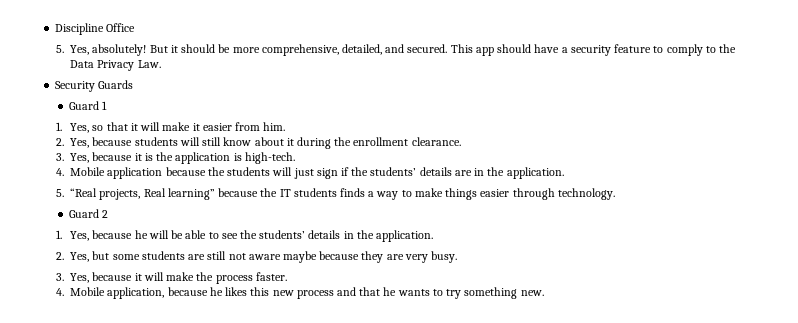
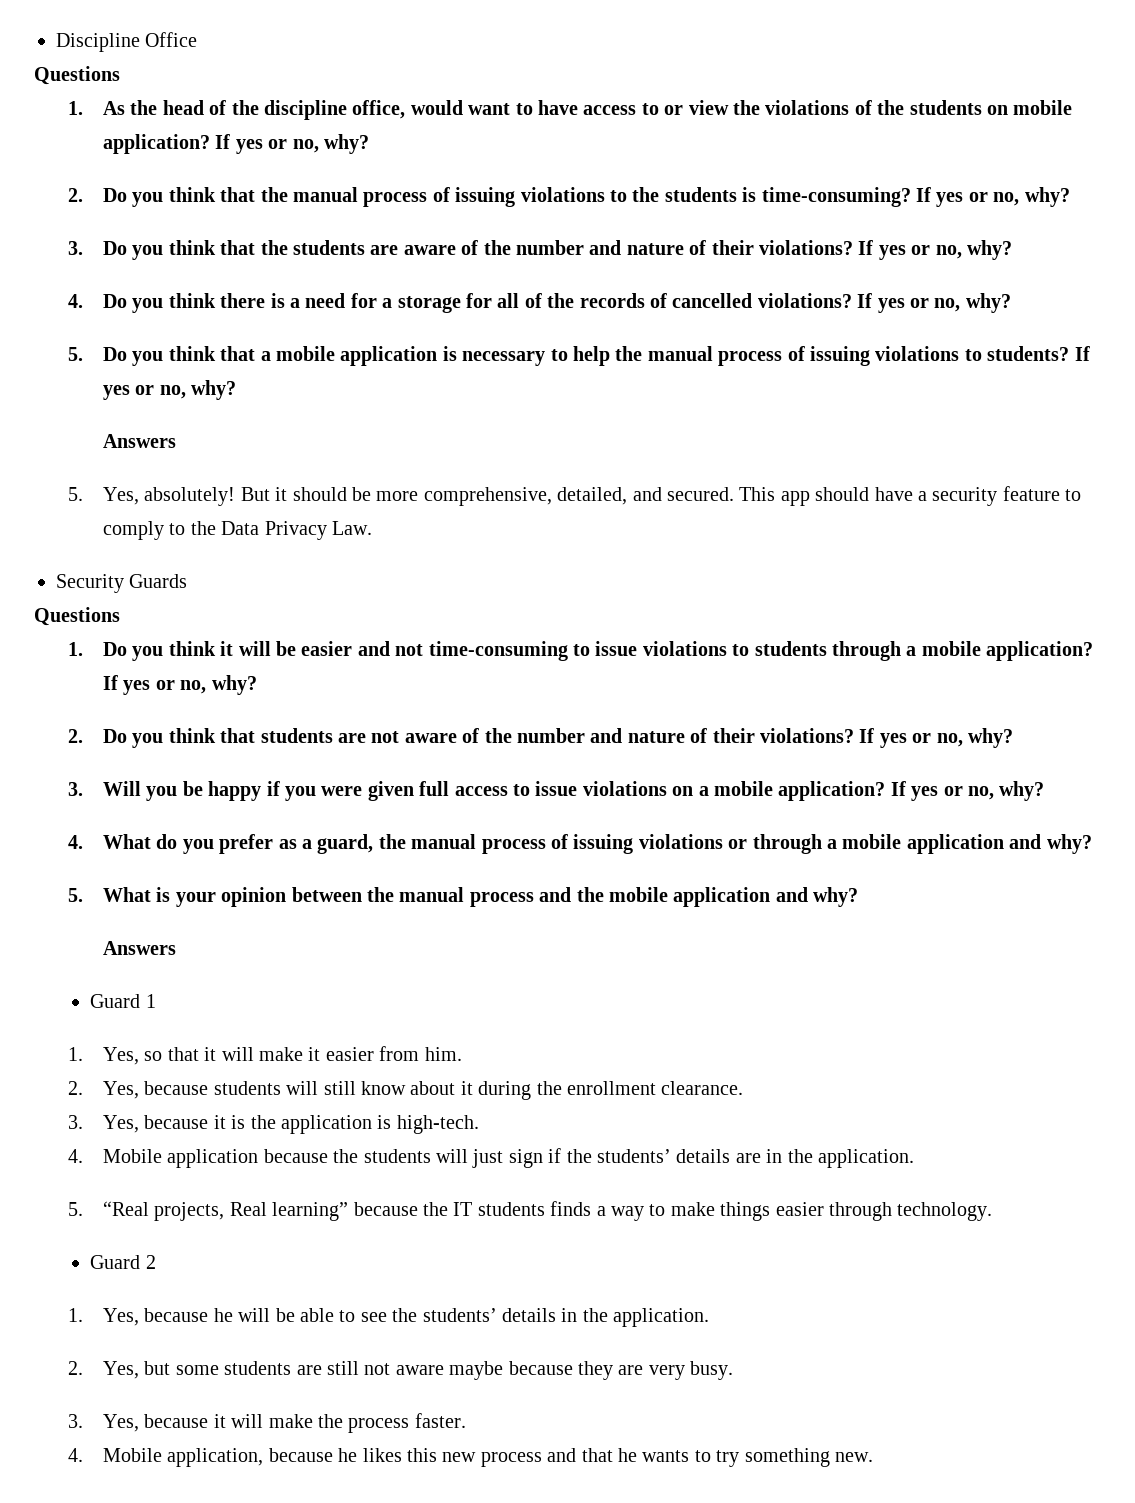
(136, 27) none -> [34,66,120,85] [68,100,1073,120] [102,134,369,154] [68,187,1070,207] [68,240,1012,260] [68,293,1011,313] [68,346,1090,366] [102,380,237,400] [102,434,176,448] // Questions // 1. As the head of the discipline office, would want to have access to or view the violations of the students on mobile application? If yes or no, why? // 2. Do you think that the manual process of issuing violations to the students is time-consuming? If yes or no, why? // 3. Do you think that the students are aware of the number and nature of their violations? If yes or no, why? // 4. Do you think there is a need for a storage for all of the records of cancelled violations? If yes or no, why? // 5. Do you think that a mobile application is necessary to help the manual process of issuing violations to students? If yes or no, why? // Answers
(134, 84) none -> [34,607,120,626] [68,641,1094,661] [102,675,257,695] [68,728,1013,748] [68,781,1045,801] [68,834,1092,854] [68,887,859,907] [102,941,176,955] // Questions // 1. Do you think it will be easier and not time-consuming to issue violations to students through a mobile application? If yes or no, why? // 2. Do you think that students are not aware of the number and nature of their violations? If yes or no, why? // 3. Will you be happy if you were given full access to issue violations on a mobile application? If yes or no, why? // 4. What do you prefer as a guard, the manual process of issuing violations or through a mobile application and why? // 5. What is your opinion between the manual process and the mobile application and why? // Answers

